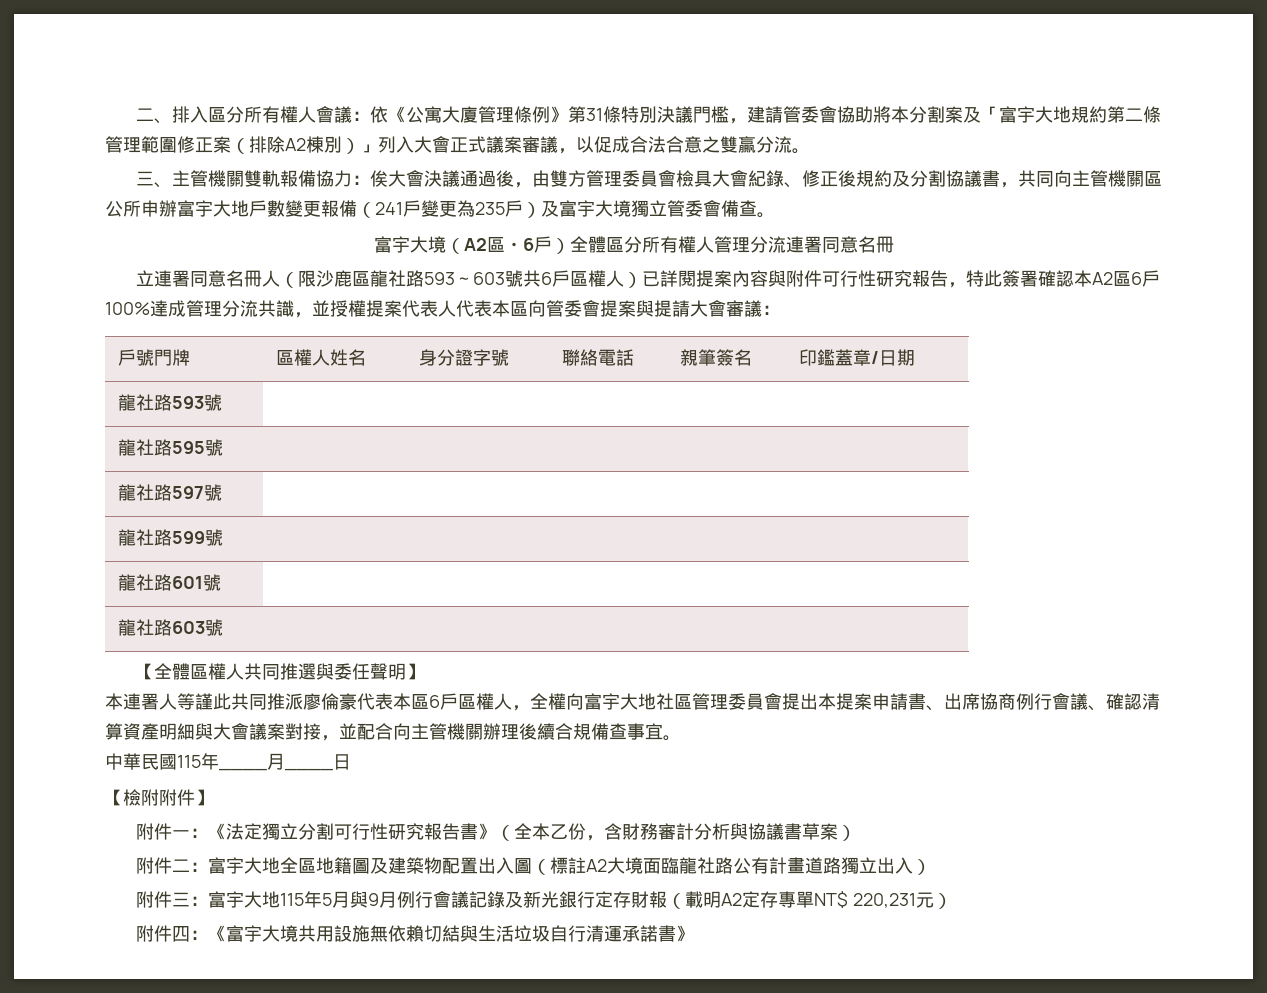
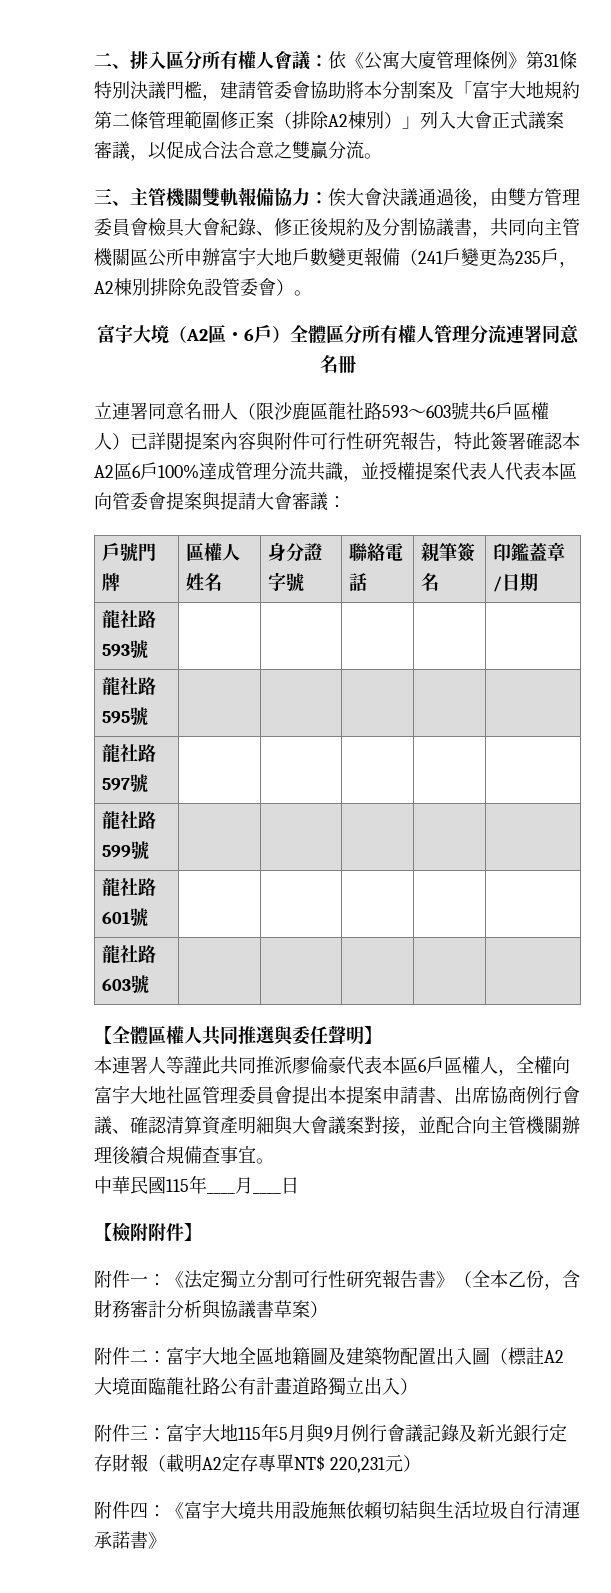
[523,200,757,218] ）及富宇大境獨立管委會備查 -> [559,261,577,268] [94,278,294,297] ，A2棟別排除免設管委會）

